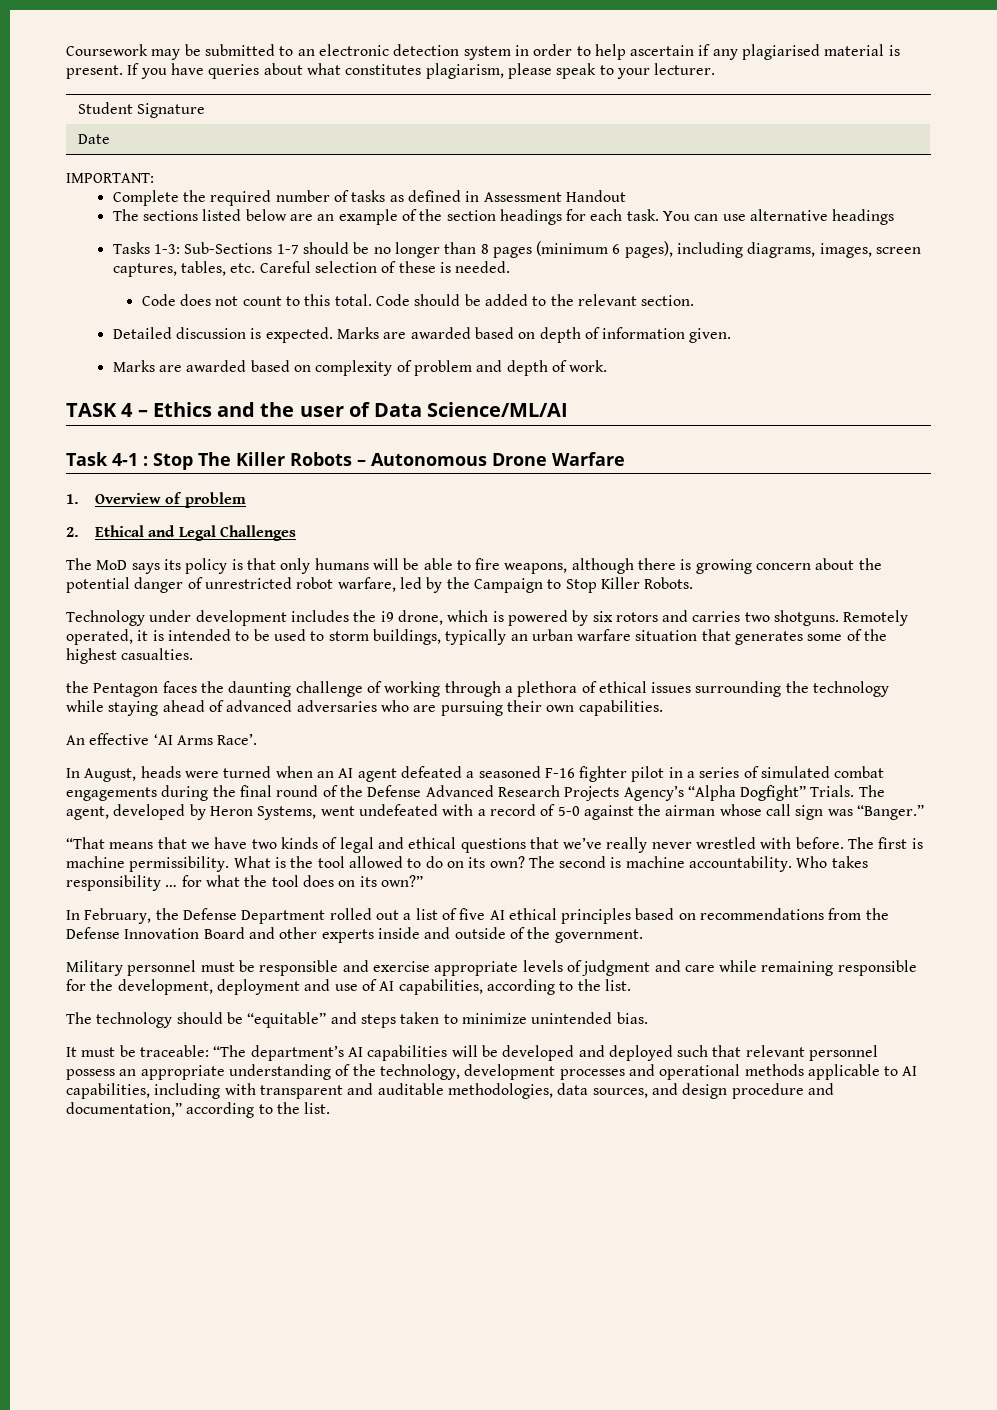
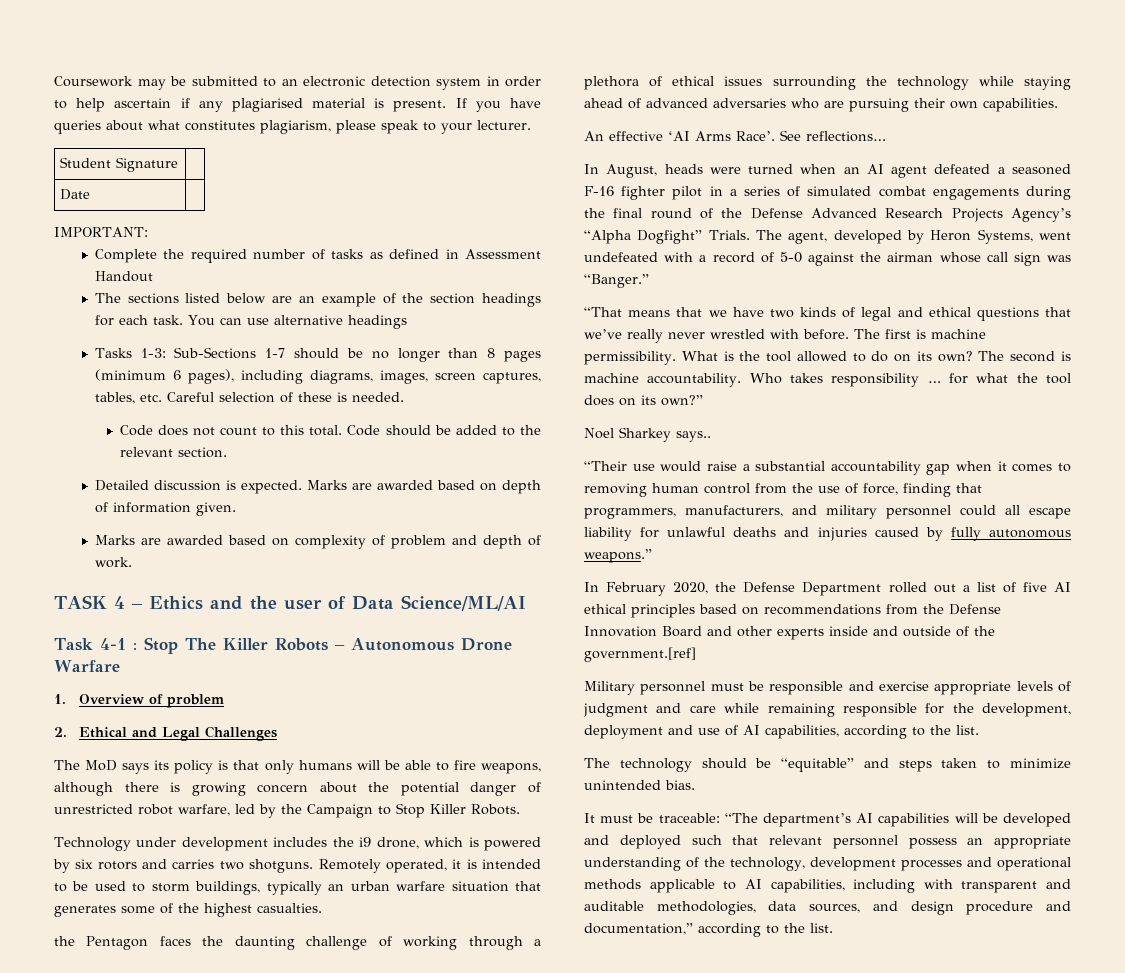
(258, 739) none -> [780,130,886,142] See reflections…
[66,908,152,924] // In February, -> [584,427,711,442] [584,461,1071,475] [584,483,982,497] [584,505,1071,519] [584,527,1071,541] [584,549,652,563] [584,582,709,596] // Noel Sharkey says.. // “Their use would raise a substantial accountability gap when it comes to removing human control from the use of force, finding that programmers, manufacturers, and military personnel could all escape liability for unlawful deaths and injuries caused by fully autonomous weapons.” // In February 2020,
[554,929,643,943] government. -> [584,647,696,662] government.[ref]

